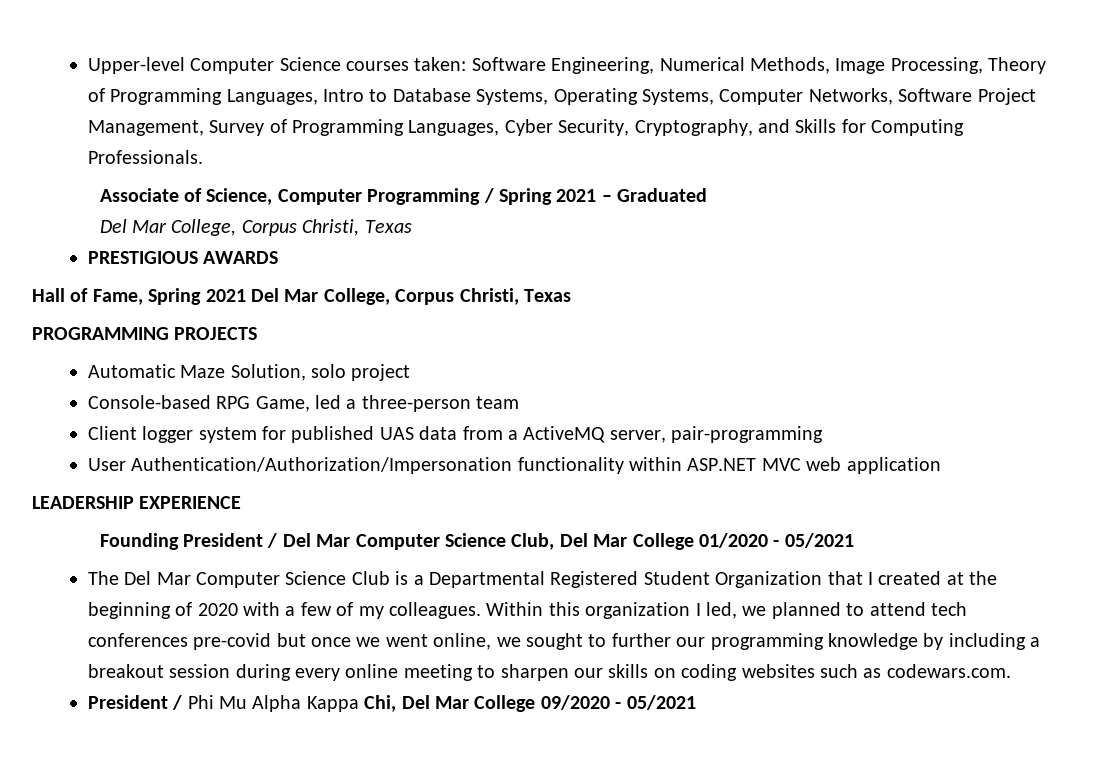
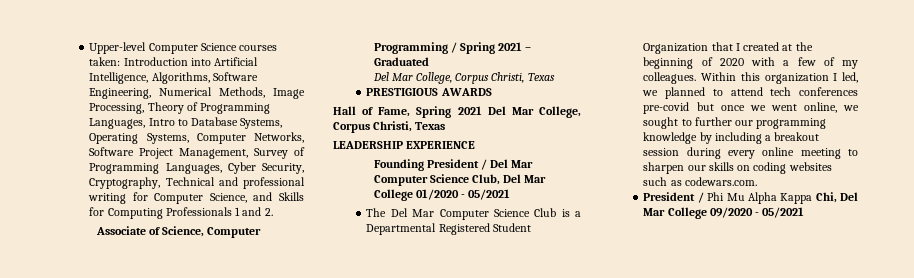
(467, 64) none -> [123,57,259,66] [89,72,210,84] Introduction into Artificial Intelligence, Algorithms,
[757,119,965,136] [87,150,203,164] and Skills for Computing Professionals. -> [165,177,305,189] [88,192,304,204] [89,207,273,219] Technical and professional writing for Computer Science, and Skills for Computing Professionals 1 and 2.
[32,327,258,340] [87,364,411,381] [87,395,520,412] [87,426,824,443] [87,457,941,474] // PROGRAMMING PROJECTS // Automatic Maze Solution, solo project // Console-based RPG Game, led a three-person team // Client logger system for published UAS data from a ActiveMQ server, pair-programming // User Authentication/Authorization/Impersonation functionality within ASP.NET MVC web application -> (446, 126) none

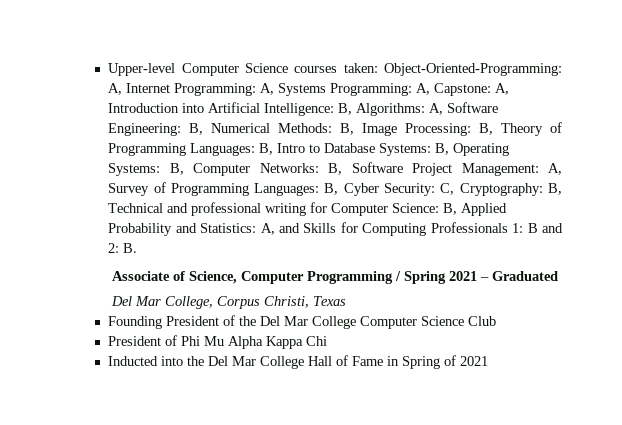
[123,57,259,66] [89,72,258,84] [89,87,305,99] [89,103,145,114] Introduction into Artificial Intelligence, Algorithms, Software Engineering, Numerical Methods, Image Processing, -> [383,63,562,76] [108,83,510,96] [108,102,499,116] [108,123,494,136] Object-Oriented-Programming: A, Internet Programming: A, Systems Programming: A, Capstone: A, Introduction into Artificial Intelligence: B, Algorithms: A, Software Engineering: B, Numerical Methods: B, Image Processing: B,
[89,118,146,129] Languages, -> [190,143,274,156] Languages: B,
[240,118,283,129] [89,132,304,144] [89,147,305,159] [89,162,304,174] [89,177,161,189] Systems, Operating Systems, Computer Networks, Software Project Management, Survey of Programming Languages, Cyber Security, Cryptography, -> [379,143,510,156] [108,162,562,176] [108,182,562,196] Systems: B, Operating Systems: B, Computer Networks: B, Software Project Management: A, Survey of Programming Languages: B, Cyber Security: C, Cryptography: B,
[209,193,247,203] Science, -> [392,203,508,216] [108,223,275,236] Science: B, Applied Probability and Statistics: A,
[235,207,273,216] 1 and 2. -> [512,223,563,233] [108,243,138,253] 1: B and 2: B.
[366,88,492,96] [333,106,581,118] [333,121,446,133] [333,141,476,149] [373,159,534,171] [373,174,547,186] [373,189,511,201] [366,208,581,220] [366,223,531,235] [643,42,813,54] [643,57,858,69] [643,72,858,84] [642,87,858,99] [643,102,859,114] [643,117,827,129] [643,132,820,144] [643,147,858,159] [643,162,832,174] [643,177,757,186] [643,192,704,203] PRESTIGIOUS AWARDS // Hall of Fame, Spring 2021 Del Mar College, Corpus Christi, Texas // LEADERSHIP EXPERIENCE // Founding President / Del Mar Computer Science Club, Del Mar College 01/2020 - 05/2021 // The Del Mar Computer Science Club is a Departmental Registered Student Organization that I created at the beginning of 2020 with a few of my colleagues. Within this organization I led, we planned to attend tech conferences pre-covid but once we went online, we sought to further our programming knowledge by including a breakout session during every online meeting to sharpen our skills on coding websites such as codewars.com. // President / -> [108,315,497,329] [108,335,178,346] Founding President of the Del Mar College Computer Science Club // President of
[815,192,858,203] [643,207,805,219] Chi, Del Mar College 09/2020 - 05/2021 -> [306,336,328,346] [108,355,489,369] Chi // Inducted into the Del Mar College Hall of Fame in Spring of 2021

